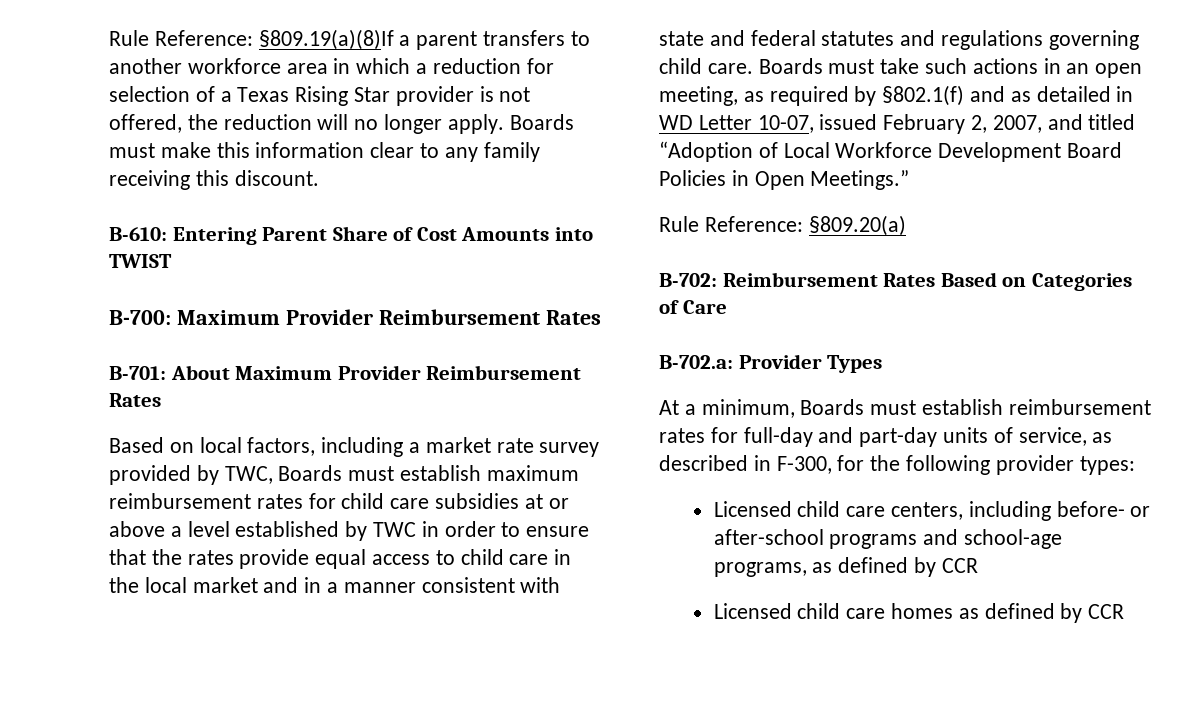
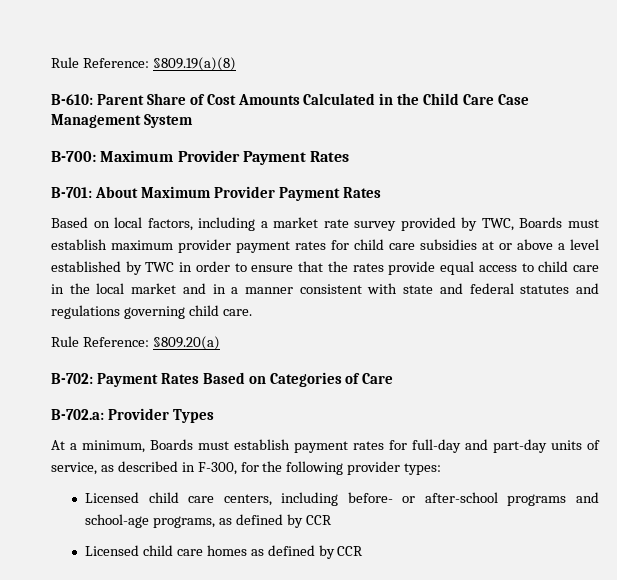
[109,29,590,50] [109,58,554,74] [109,86,531,106] [109,114,574,134] [109,142,540,162] [109,170,319,190] Rule Reference: §809.19(a)(8)If a parent transfers to another workforce area in which a reduction for selection of a Texas Rising Star provider is not offered, the reduction will no longer apply. Boards must make this information clear to any family receiving this discount. -> [51,57,236,71] Rule Reference: §809.19(a)(8)
[172,227,257,245] Entering -> (93, 99) none
[554,227,593,241] [109,254,172,268] into TWIST -> [303,93,530,105] [51,114,193,128] Calculated in the Child Care Case Management System
[378,309,540,325] Reimbursement -> [242,151,306,165] Payment
[426,365,582,380] Reimbursement -> [278,187,340,201] Payment
[109,493,251,509] reimbursement -> [178,239,290,253] provider payment
[758,58,1143,78] [659,85,1134,106] [659,114,1136,134] [659,141,1123,162] [659,170,910,190] Boards must take such actions in an open meeting, as required by §802.1(f) and as detailed in WD Letter 10-07, issued February 2, 2007, and titled “Adoption of Local Workforce Development Board Policies in Open Meetings.” -> (252, 312) none
[722,272,878,287] Reimbursement -> [96,373,158,387] Payment
[1008,399,1151,415] reimbursement -> [294,441,348,453] payment

